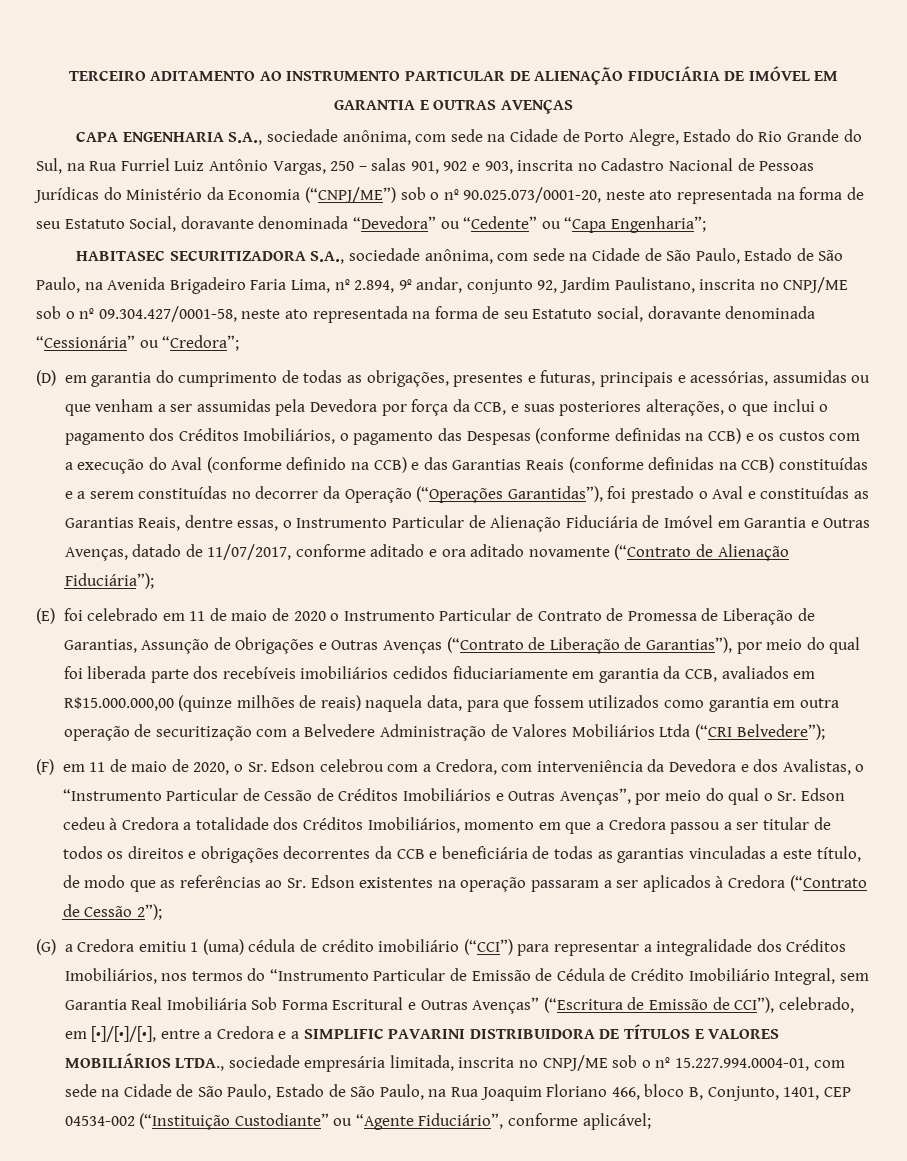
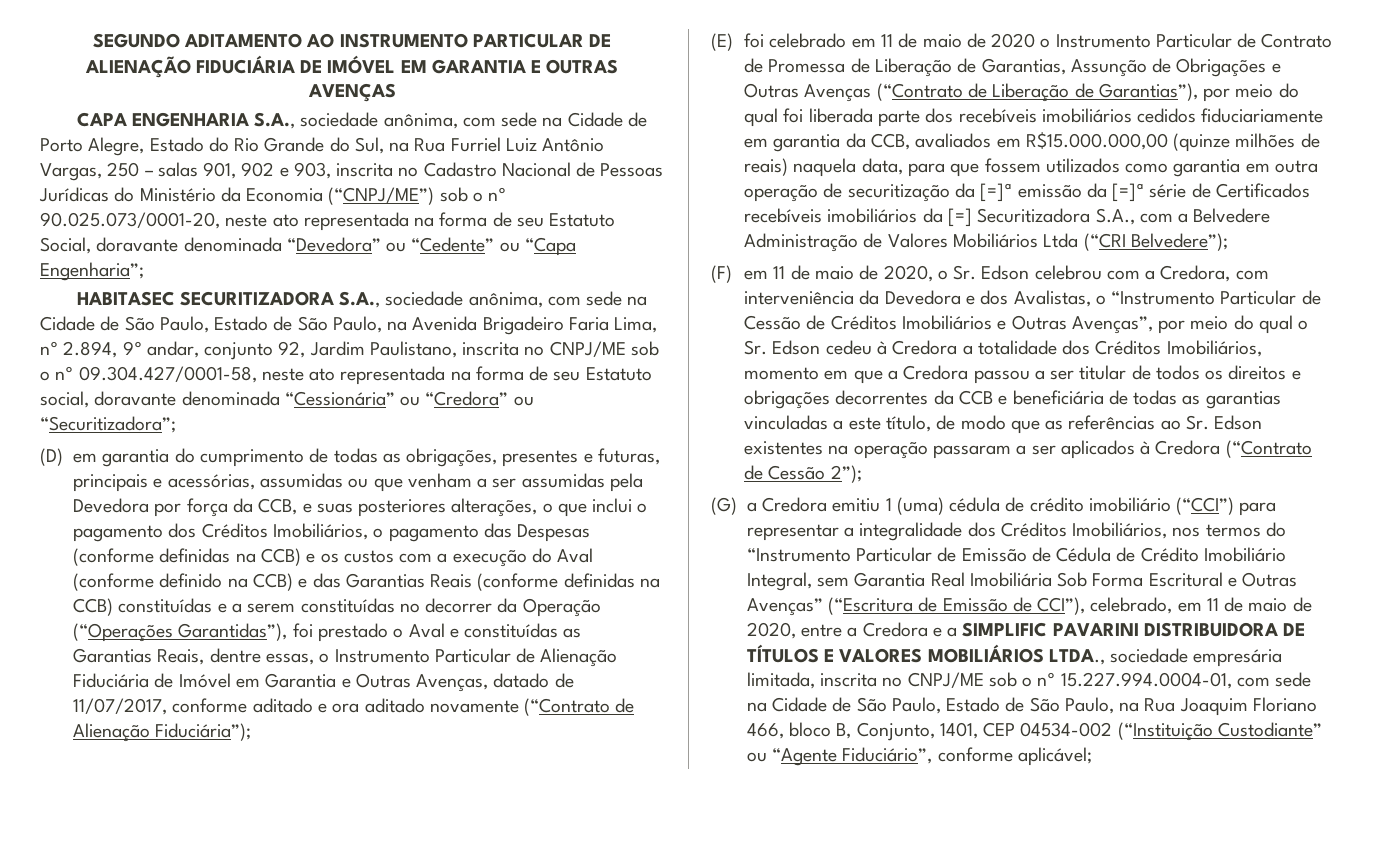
[68,70,146,81] TERCEIRO -> [92,33,180,48] SEGUNDO
[162,335,240,351] “Credora”; -> [425,391,534,406] [40,416,176,433] “Credora” ou “Securitizadora”;
(252, 733) none -> [955,183,1310,202] [744,208,1135,227] da [=]ª emissão da [=]ª série de Certificados recebíveis imobiliários da [=] Securitizadora S.A.,
[91,1026,157,1042] [•]/[•]/[•], -> [1206,597,1312,612] [746,622,796,639] 11 de maio de 2020,

